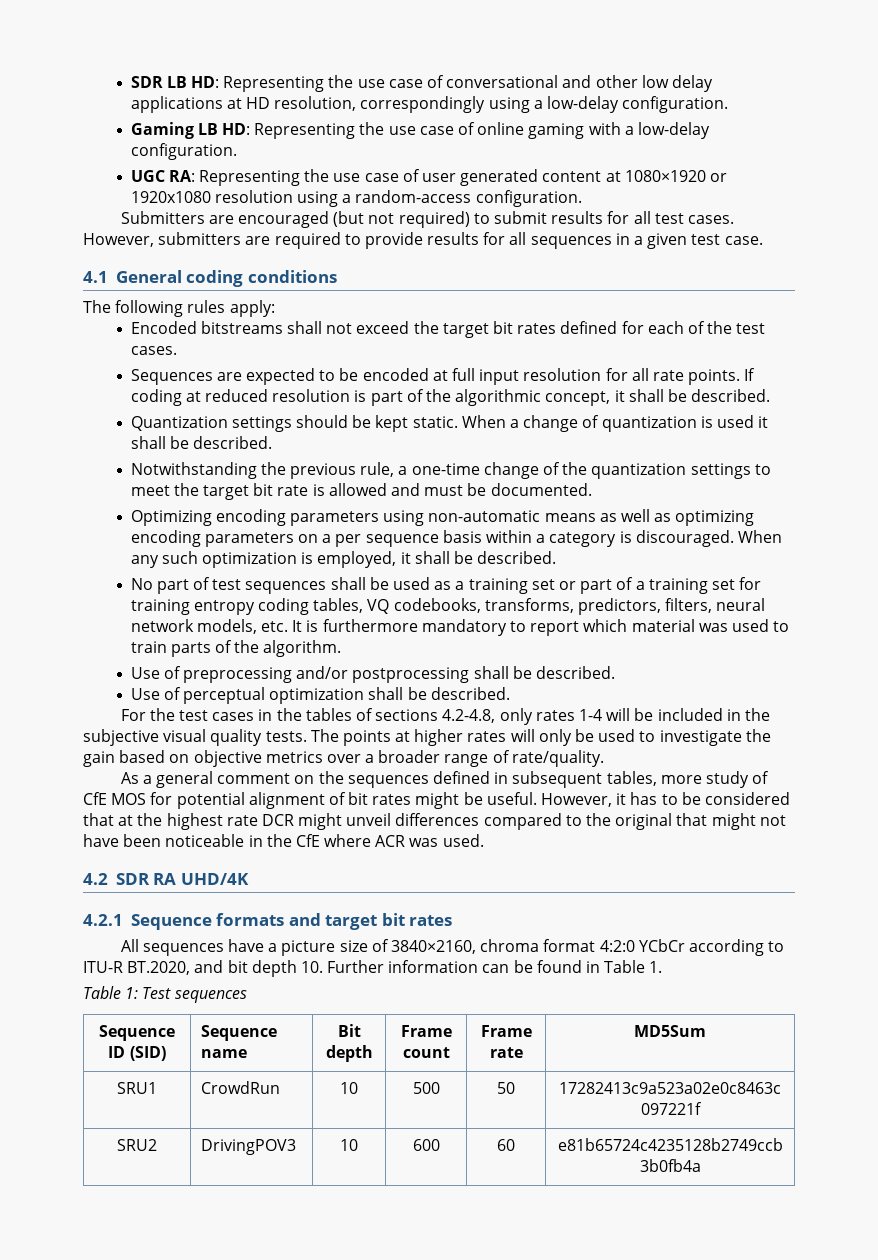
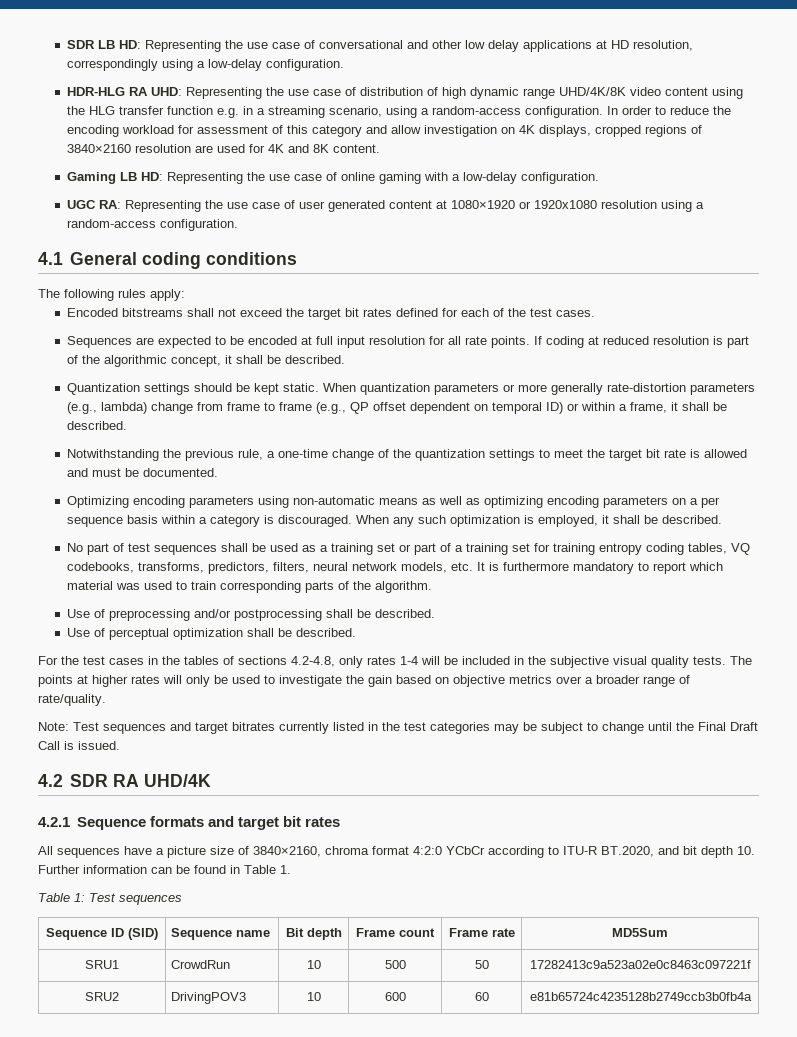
(729, 104) none -> [66,87,743,99] [66,106,731,118] [66,125,702,137] [66,144,380,153] // HDR-HLG RA UHD: Representing the use case of distribution of high dynamic range UHD/4K/8K video content using the HLG transfer function e.g. in a streaming scenario, using a random-access configuration. In order to reduce the encoding workload for assessment of this category and allow investigation on 4K displays, cropped regions of 3840×2160 resolution are used for 4K and 8K content.
[120,211,734,228] [83,232,763,249] // Submitters are encouraged (but not required) to submit results for all test cases. However, submitters are required to provide results for all sequences in a given test case. -> (238, 225) none
[510,415,754,432] a change of quantization is used -> [359,383,755,395] [66,402,667,414] quantization parameters or more generally rate-distortion parameters (e.g., lambda) change from frame to frame (e.g., QP offset dependent on temporal ID) or within a frame,
(167, 647) none -> [219,581,301,593] corresponding
[120,771,770,788] [83,792,790,809] [83,813,786,830] [83,834,484,847] As a general comment on the sequences defined in subsequent tables, more study of CfE MOS for potential alignment of bit rates might be useful. However, it has to be considered that at the highest rate DCR might unveil differences compared to the original that might not have been noticeable in the CfE where ACR was used. -> [38,722,758,734] [38,741,120,750] Note: Test sequences and target bitrates currently listed in the test categories may be subject to change until the Final Draft Call is issued.

